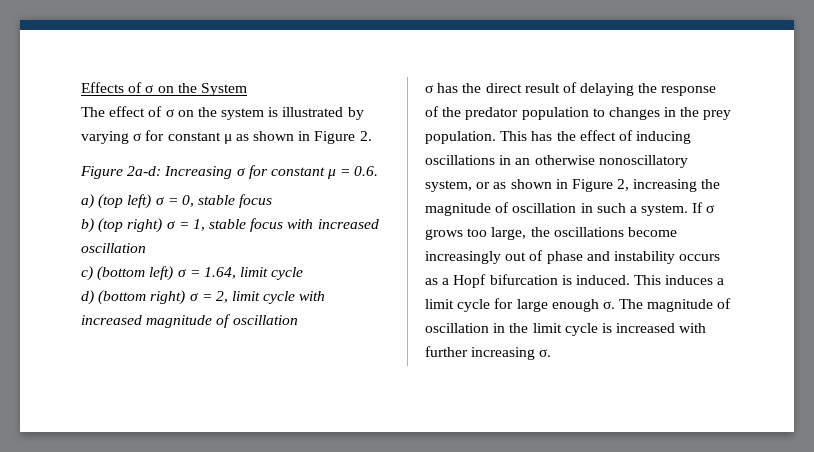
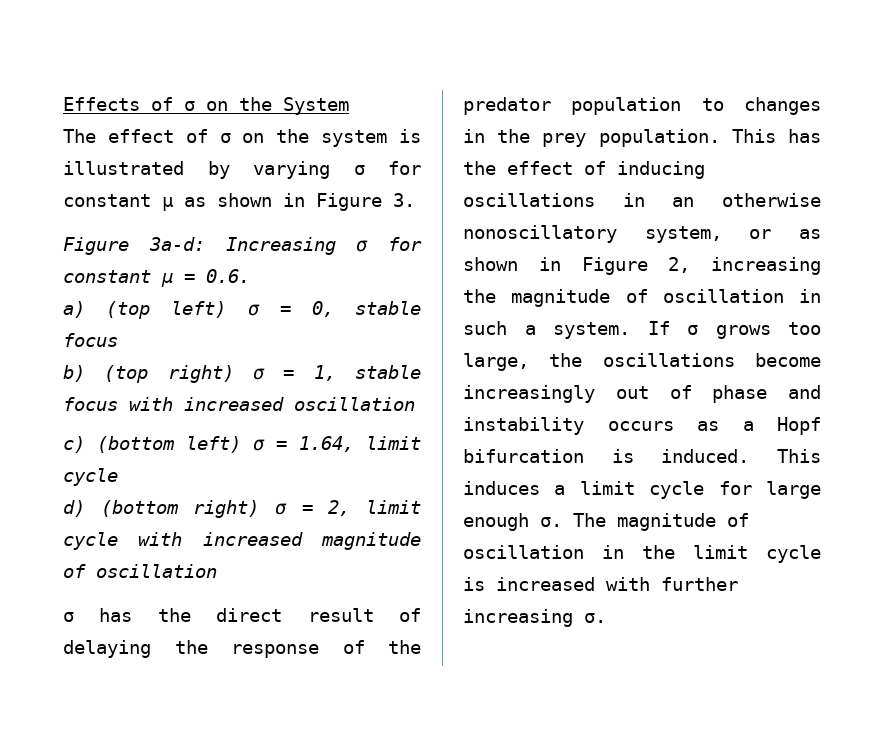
[359,131,372,141] [80,166,162,179] 2. // Figure 2a-d: -> [393,193,415,207] [63,237,205,255] 3. // Figure 3a-d:

